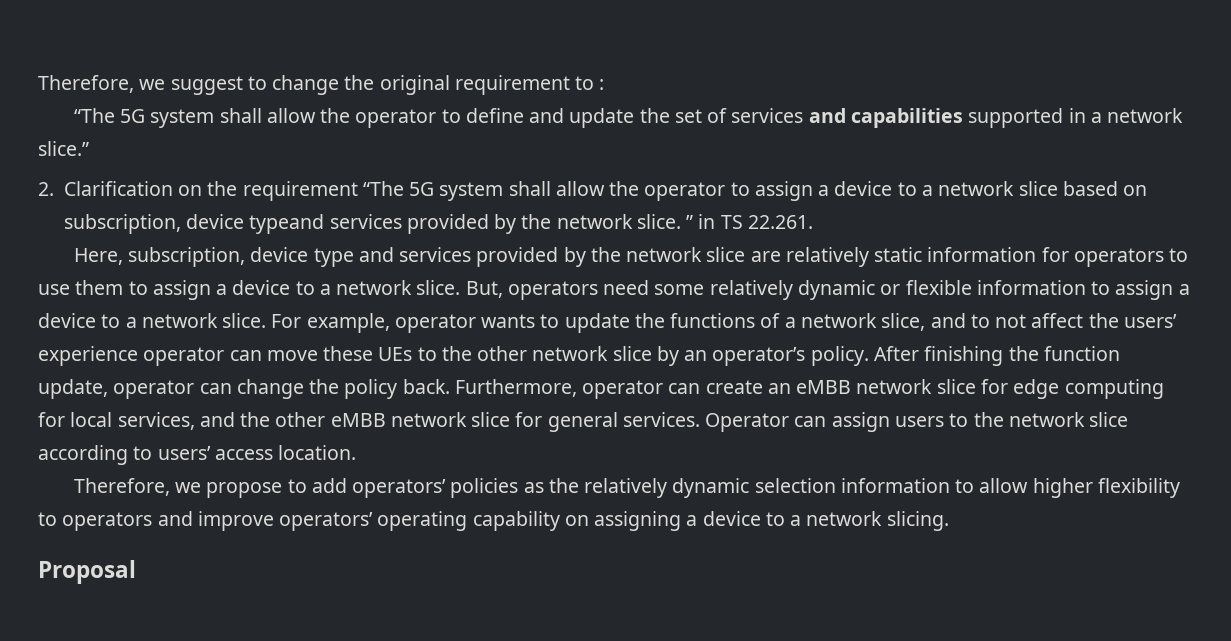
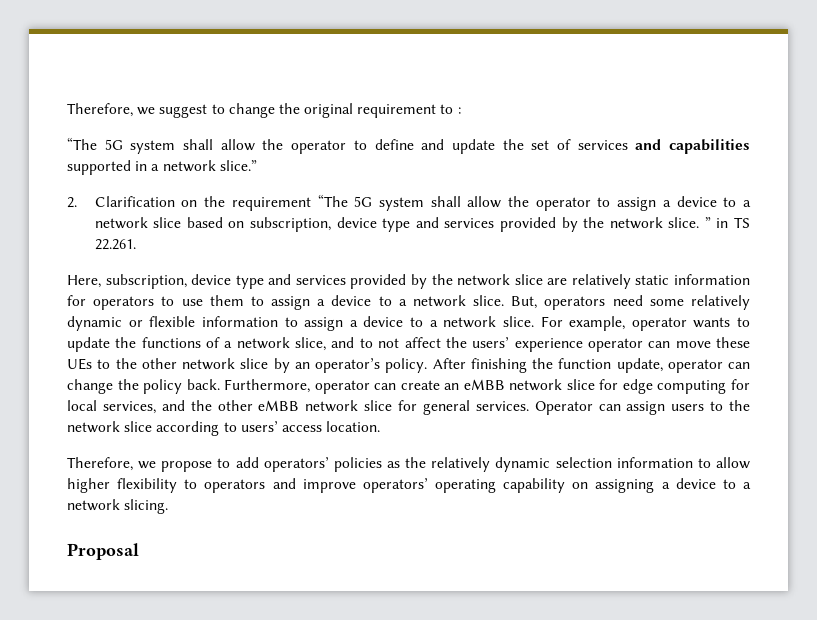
[249,214,325,234] typeand -> [382,217,439,232] type and

